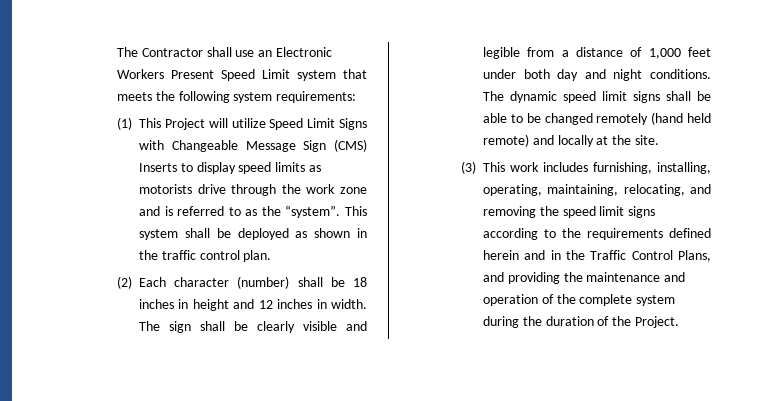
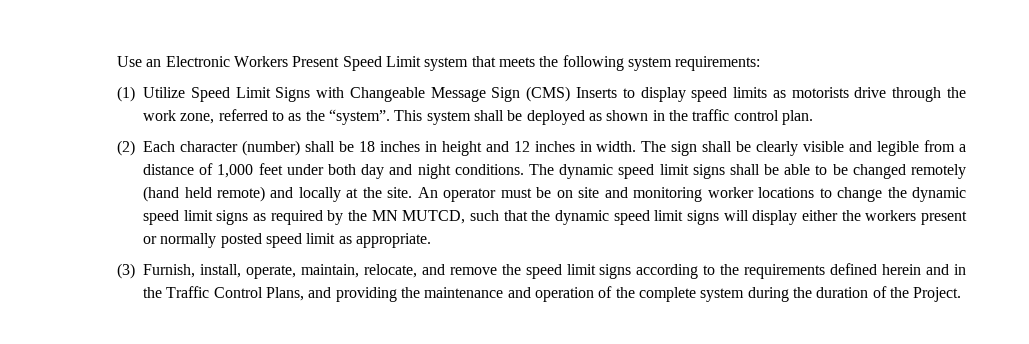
[117,47,255,57] The Contractor shall use -> [117,56,143,67] Use
[139,118,266,130] This Project will utilize -> [143,87,186,98] Utilize
[339,187,367,194] [139,206,173,216] zone and is -> [180,113,215,124] zone,
[461,161,711,174] [483,184,711,196] [483,206,537,218] // (3) This work includes furnishing, installing, operating, maintaining, relocating, and removing -> [417,187,967,202] [143,210,967,225] [143,233,431,248] [117,263,497,279] An operator must be on site and monitoring worker locations to change the dynamic speed limit signs as required by the MN MUTCD, such that the dynamic speed limit signs will display either the workers present or normally posted speed limit as appropriate. // (3) Furnish, install, operate, maintain, relocate, and remove

